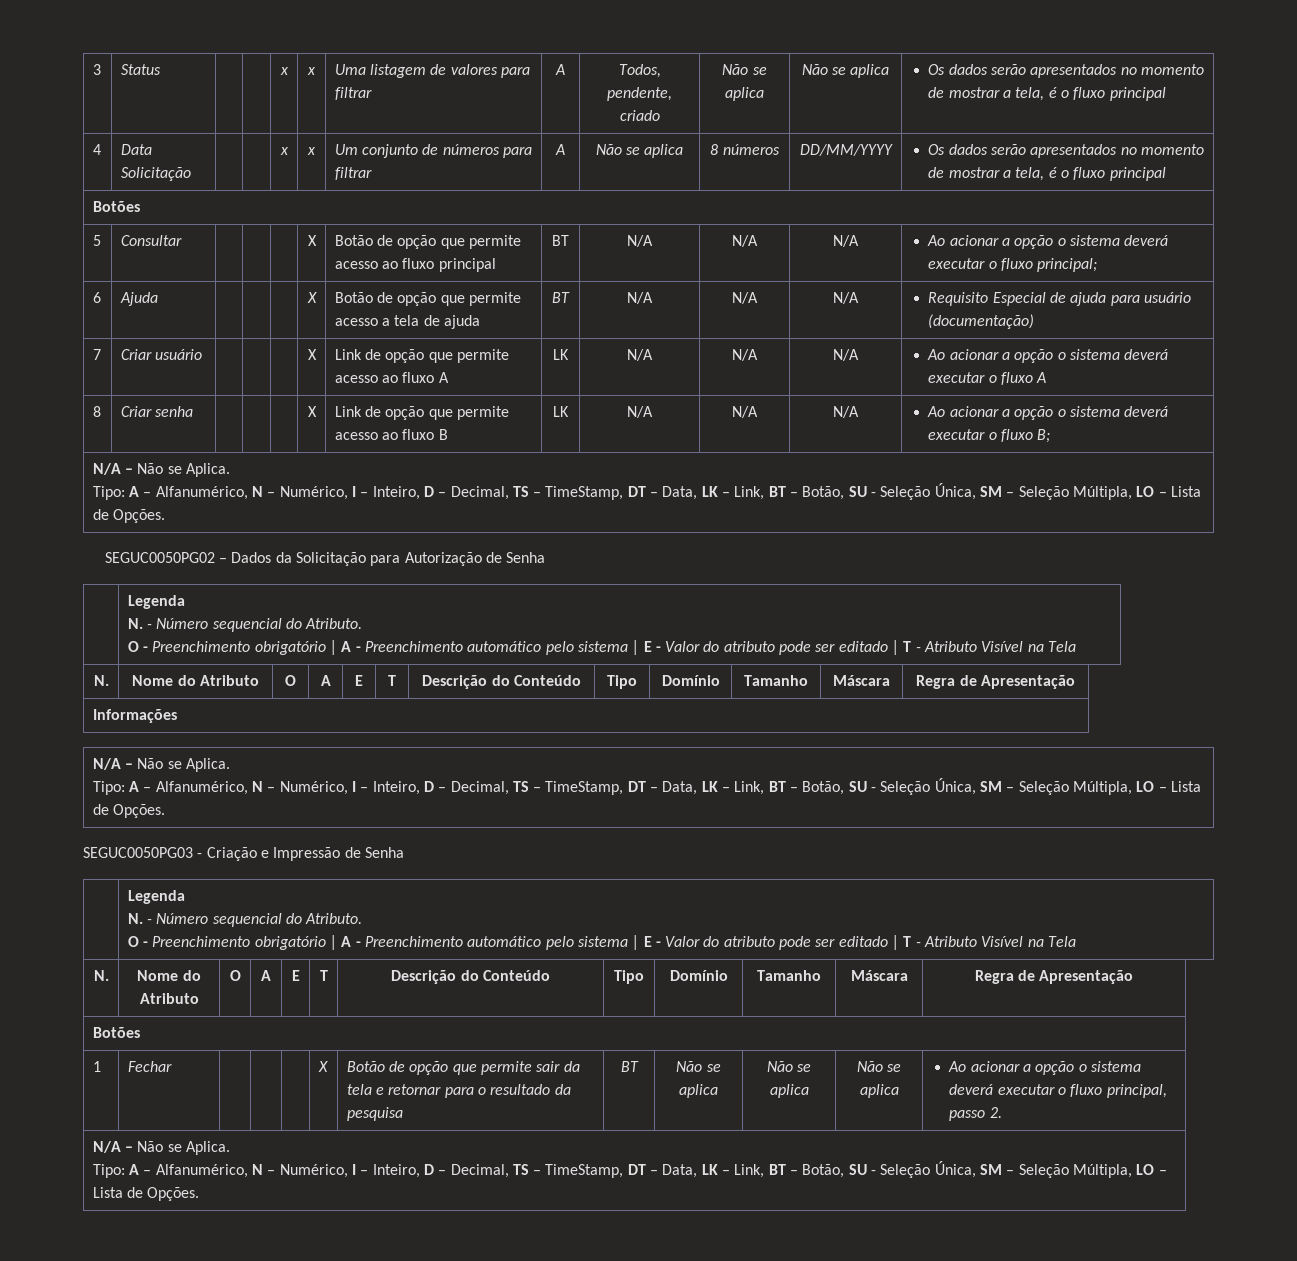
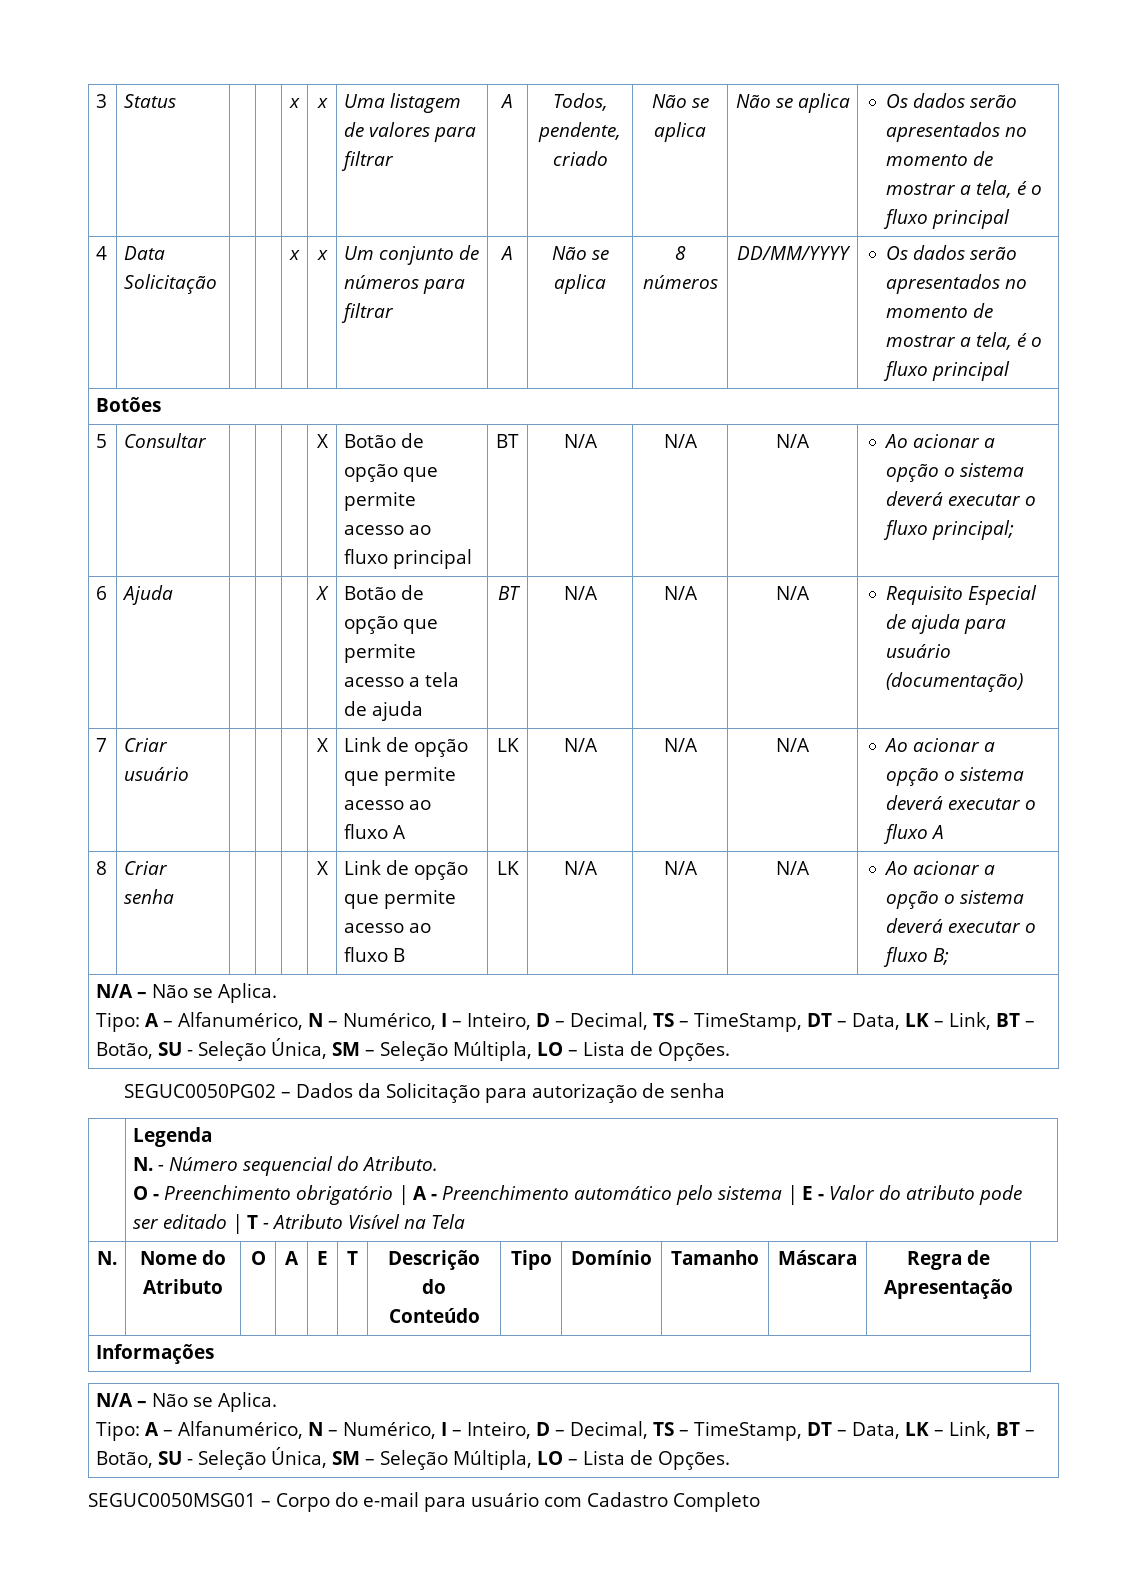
[404,552,546,566] Autorização de Senha -> [531,1083,725,1103] autorização de senha
[83,847,404,861] [127,890,185,904] [127,913,363,927] [127,935,1076,950] [93,970,109,981] [137,970,201,981] [139,993,199,1004] [229,970,241,981] [261,970,271,981] [291,970,300,981] [319,970,328,981] [391,970,550,984] [614,970,644,984] [669,970,728,981] [757,970,821,981] [850,970,908,981] [974,970,1134,984] [92,1027,140,1038] [92,1061,101,1072] [127,1061,172,1072] [317,1061,328,1072] [346,1061,580,1075] [346,1084,571,1098] [346,1107,403,1121] [620,1061,639,1072] [676,1061,721,1072] [679,1084,718,1098] [766,1061,812,1072] [769,1084,809,1098] [856,1061,902,1072] [859,1084,899,1098] [948,1061,1141,1075] [949,1084,1167,1098] [949,1107,1002,1121] [92,1141,230,1155] [92,1161,1167,1178] [92,1187,200,1201] SEGUC0050PG03 - Criação e Impressão de Senha // | Legenda // N. - Número sequencial do Atributo. // O - Preenchimento obrigatório | A - Preenchimento automático pelo sistema | E - Valor do atributo pode ser editado | T - Atributo Visível na Tela // N. | Nome do Atributo | O | A | E | T | Descrição do Conteúdo | Tipo | Domínio | Tamanho | Máscara | Regra de Apresentação // Botões // 1 | Fechar | | | | X | Botão de opção que permite sair da tela e retornar para o resultado da pesquisa | BT | Não se aplica | Não se aplica | Não se aplica | Ao acionar a opção o sistema deverá executar o fluxo principal, passo 2. // N/A – Não se Aplica. // Tipo: A – Alfanumérico, N – Numérico, I – Inteiro, D – Decimal, TS – TimeStamp, DT – Data, LK – Link, BT – Botão, SU - Seleção Única, SM – Seleção Múltipla, LO – Lista de Opções. -> [88,1492,760,1512] SEGUC0050MSG01 – Corpo do e-mail para usuário com Cadastro Completo

